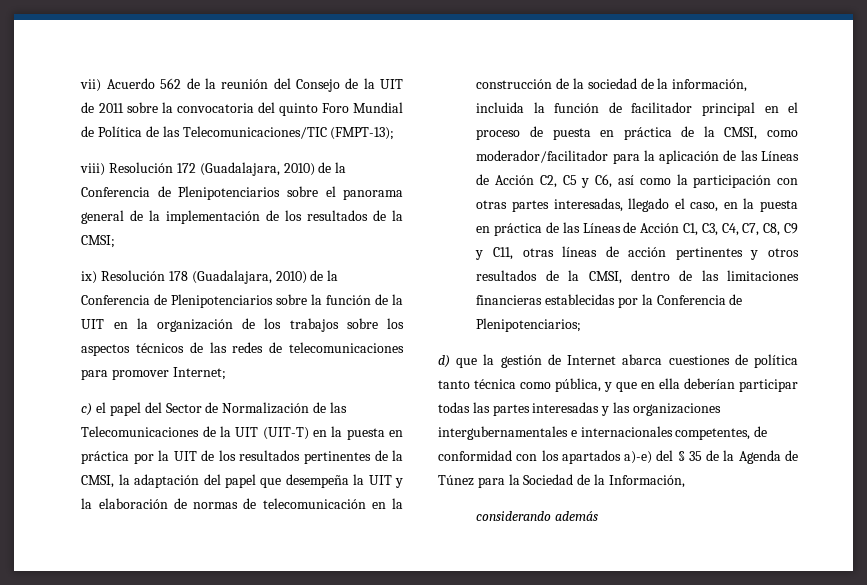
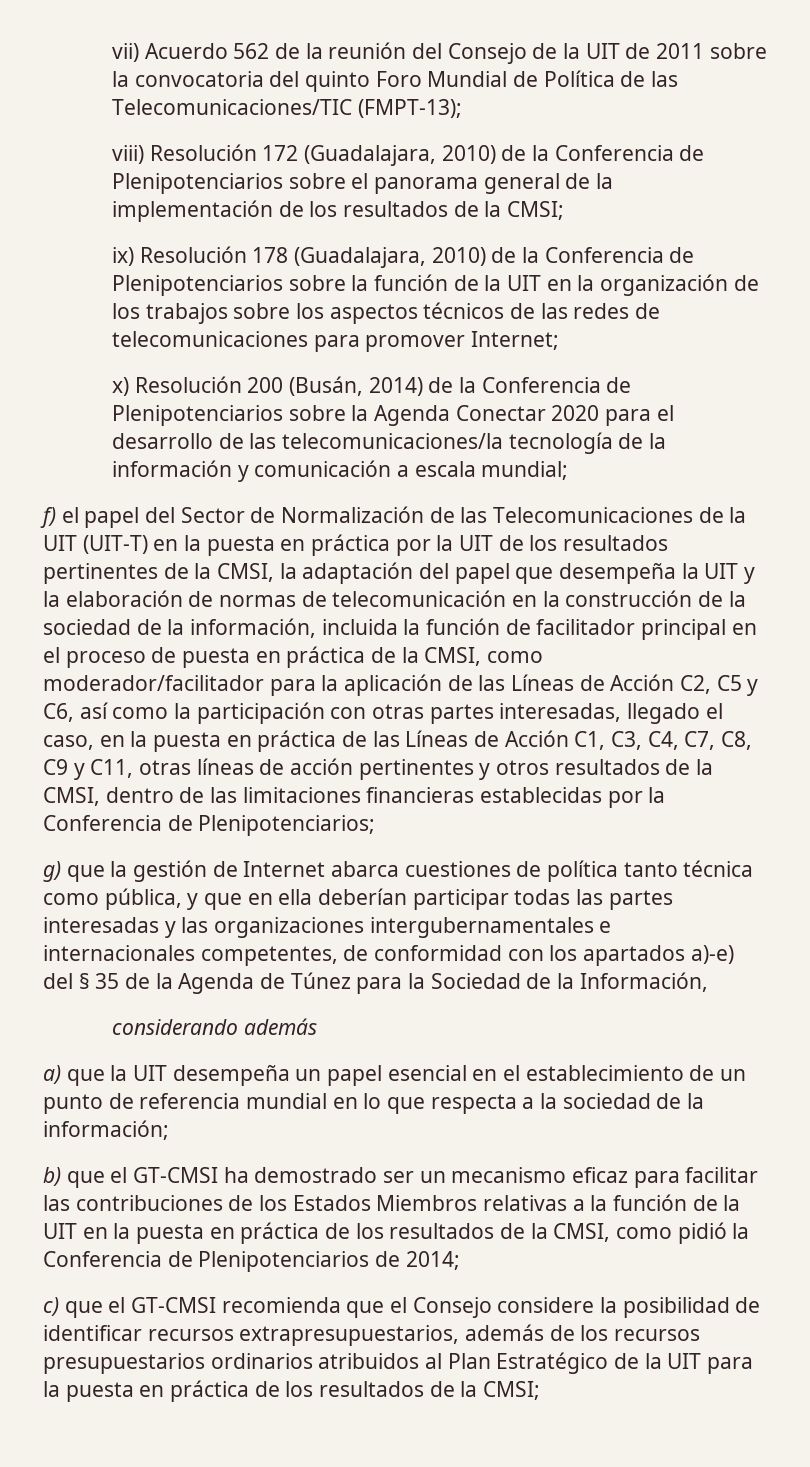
[81,403,93,416] c) -> [111,376,632,396] [111,405,674,426] [111,432,666,454] [111,460,569,482] [40,507,56,528] x) Resolución 200 (Busán, 2014) de la Conferencia de Plenipotenciarios sobre la Agenda Conectar 2020 para el desarrollo de las telecomunicaciones/la tecnología de la información y comunicación a escala mundial; // f)
[438,355,450,368] d) -> [43,861,61,882] g)
(599, 516) none -> [43,1065,747,1086] [43,1093,705,1114] [43,1120,169,1140] [43,1167,759,1188] [43,1194,741,1211] [43,1222,750,1244] [43,1251,460,1272] [43,1297,761,1318] [43,1324,701,1346] [43,1352,754,1374] [43,1380,541,1402] // a) que la UIT desempeña un papel esencial en el establecimiento de un punto de referencia mundial en lo que respecta a la sociedad de la información; // b) que el GT-CMSI ha demostrado ser un mecanismo eficaz para facilitar las contribuciones de los Estados Miembros relativas a la función de la UIT en la puesta en práctica de los resultados de la CMSI, como pidió la Conferencia de Plenipotenciarios de 2014; // c) que el GT-CMSI recomienda que el Consejo considere la posibilidad de identificar recursos extrapresupuestarios, además de los recursos presupuestarios ordinarios atribuidos al Plan Estratégico de la UIT para la puesta en práctica de los resultados de la CMSI;

